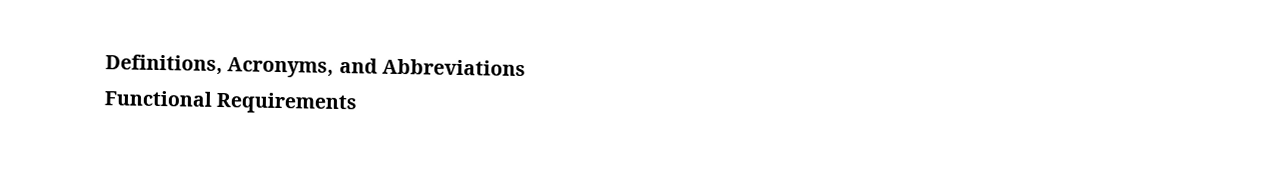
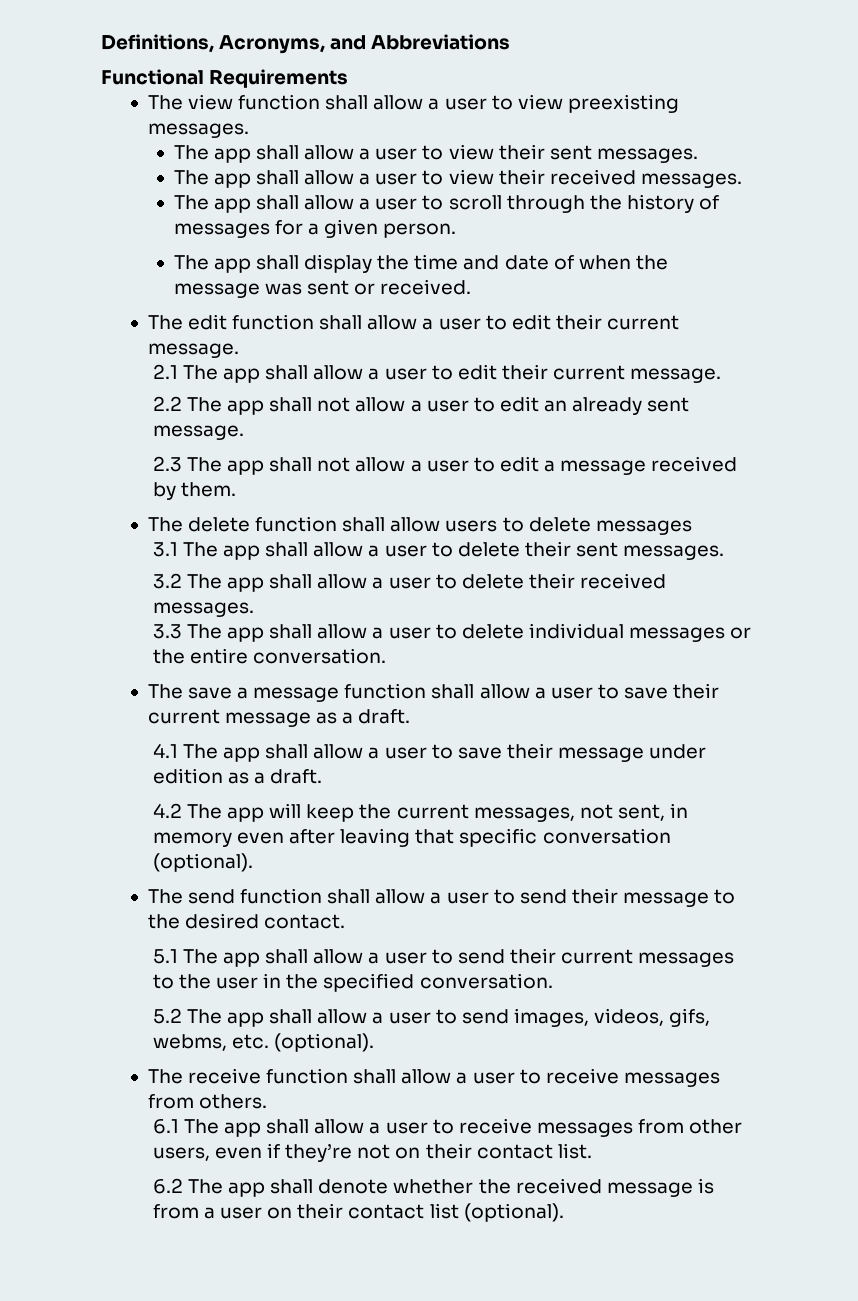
(358, 103) none -> [147,94,679,113] [147,123,249,138] [173,144,698,163] [173,169,742,188] [173,194,720,213] [173,219,457,238] [173,254,668,273] [173,279,472,298] [147,314,680,330] [147,343,239,358] [152,364,722,383] [152,396,690,415] [152,425,244,440] [152,456,738,475] [152,482,236,500] [147,516,692,535] [152,541,725,560] [152,573,667,592] [152,602,254,617] [152,623,752,642] [152,648,386,664] [147,683,720,702] [147,709,411,727] [152,743,707,762] [152,768,323,784] [152,803,689,822] [152,828,671,847] [152,853,253,872] [147,888,736,907] [147,913,346,929] [152,948,735,967] [152,973,553,992] [152,1008,711,1027] [152,1033,374,1052] [147,1068,720,1087] [147,1094,267,1109] [152,1118,743,1137] [152,1143,592,1162] [152,1178,714,1197] [152,1203,564,1222] // The view function shall allow a user to view preexisting messages. // The app shall allow a user to view their sent messages. // The app shall allow a user to view their received messages. // The app shall allow a user to scroll through the history of messages for a given person. // The app shall display the time and date of when the message was sent or received. // The edit function shall allow a user to edit their current message. // 2.1 The app shall allow a user to edit their current message. // 2.2 The app shall not allow a user to edit an already sent message. // 2.3 The app shall not allow a user to edit a message received by them. // The delete function shall allow users to delete messages // 3.1 The app shall allow a user to delete their sent messages. // 3.2 The app shall allow a user to delete their received messages. // 3.3 The app shall allow a user to delete individual messages or the entire conversation. // The save a message function shall allow a user to save their current message as a draft. // 4.1 The app shall allow a user to save their message under edition as a draft. // 4.2 The app will keep the current messages, not sent, in memory even after leaving that specific conversation (optional). // The send function shall allow a user to send their message to the desired contact. // 5.1 The app shall allow a user to send their current messages to the user in the specified conversation. // 5.2 The app shall allow a user to send images, videos, gifs, webms, etc. (optional). // The receive function shall allow a user to receive messages from others. // 6.1 The app shall allow a user to receive messages from other users, even if they’re not on their contact list. // 6.2 The app shall denote whether the received message is from a user on their contact list (optional).

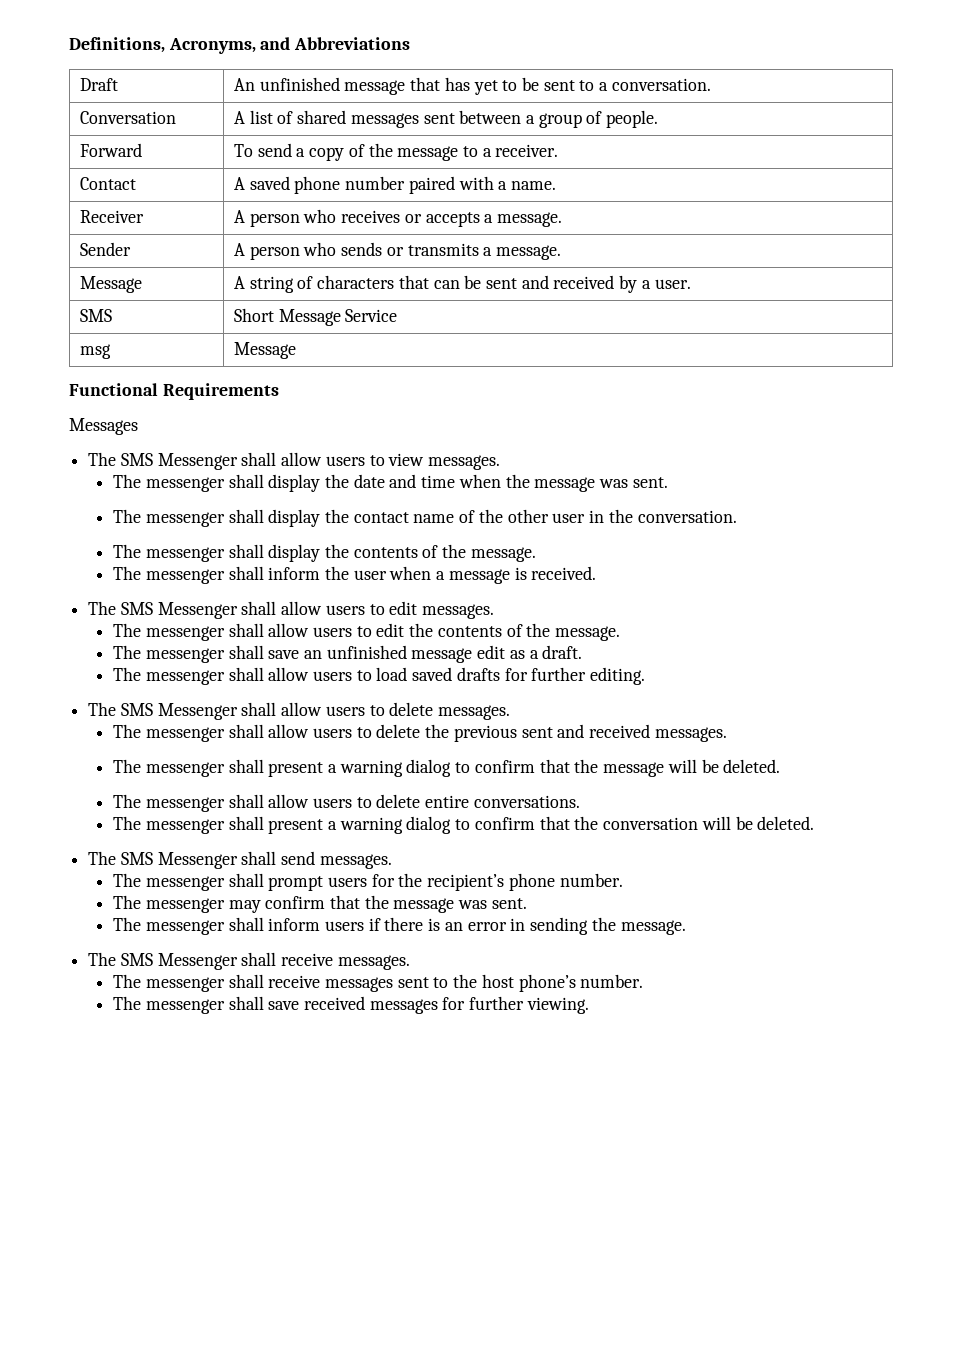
(511, 42) none -> [79,78,118,91] [233,77,711,95] [79,111,176,124] [233,110,659,128] [79,143,142,157] [233,143,559,161] [79,177,136,190] [233,176,557,194] [79,210,144,223] [233,209,563,227] [79,242,131,256] [233,242,562,260] [79,276,142,293] [233,275,691,293] [79,309,112,322] [233,308,398,326] [79,344,111,359] [233,342,296,359] // Draft | An unfinished message that has yet to be sent to a conversation. // Conversation | A list of shared messages sent between a group of people. // Forward | To send a copy of the message to a receiver. // Contact | A saved phone number paired with a name. // Receiver | A person who receives or accepts a message. // Sender | A person who sends or transmits a message. // Message | A string of characters that can be sent and received by a user. // SMS | Short Message Service // msg | Message
[147,94,679,113] [147,123,249,138] [173,144,698,163] [173,169,742,188] [173,194,720,213] [173,219,457,238] [173,254,668,273] [173,279,472,298] [147,314,680,330] [147,343,239,358] [152,364,722,383] [152,396,690,415] [152,425,244,440] [152,456,738,475] [152,482,236,500] [147,516,692,535] [152,541,725,560] [152,573,667,592] [152,602,254,617] [152,623,752,642] [152,648,386,664] [147,683,720,702] [147,709,411,727] [152,743,707,762] [152,768,323,784] [152,803,689,822] [152,828,671,847] [152,853,253,872] [147,888,736,907] [147,913,346,929] [152,948,735,967] [152,973,553,992] [152,1008,711,1027] [152,1033,374,1052] [147,1068,720,1087] [147,1094,267,1109] [152,1118,743,1137] [152,1143,592,1162] [152,1178,714,1197] [152,1203,564,1222] // The view function shall allow a user to view preexisting messages. // The app shall allow a user to view their sent messages. // The app shall allow a user to view their received messages. // The app shall allow a user to scroll through the history of messages for a given person. // The app shall display the time and date of when the message was sent or received. // The edit function shall allow a user to edit their current message. // 2.1 The app shall allow a user to edit their current message. // 2.2 The app shall not allow a user to edit an already sent message. // 2.3 The app shall not allow a user to edit a message received by them. // The delete function shall allow users to delete messages // 3.1 The app shall allow a user to delete their sent messages. // 3.2 The app shall allow a user to delete their received messages. // 3.3 The app shall allow a user to delete individual messages or the entire conversation. // The save a message function shall allow a user to save their current message as a draft. // 4.1 The app shall allow a user to save their message under edition as a draft. // 4.2 The app will keep the current messages, not sent, in memory even after leaving that specific conversation (optional). // The send function shall allow a user to send their message to the desired contact. // 5.1 The app shall allow a user to send their current messages to the user in the specified conversation. // 5.2 The app shall allow a user to send images, videos, gifs, webms, etc. (optional). // The receive function shall allow a user to receive messages from others. // 6.1 The app shall allow a user to receive messages from other users, even if they’re not on their contact list. // 6.2 The app shall denote whether the received message is from a user on their contact list (optional). -> [69,418,138,435] [88,452,501,470] [113,474,668,492] [113,509,737,527] [113,544,536,562] [113,566,597,584] [88,601,495,619] [113,623,621,641] [113,645,583,663] [113,667,646,685] [88,702,511,720] [113,724,727,742] [113,759,781,777] [113,794,580,812] [113,816,815,834] [88,851,392,869] [113,873,623,891] [113,895,527,913] [113,917,686,935] [88,952,410,970] [113,974,644,992] [113,996,589,1014] // Messages // The SMS Messenger shall allow users to view messages. // The messenger shall display the date and time when the message was sent. // The messenger shall display the contact name of the other user in the conversation. // The messenger shall display the contents of the message. // The messenger shall inform the user when a message is received. // The SMS Messenger shall allow users to edit messages. // The messenger shall allow users to edit the contents of the message. // The messenger shall save an unfinished message edit as a draft. // The messenger shall allow users to load saved drafts for further editing. // The SMS Messenger shall allow users to delete messages. // The messenger shall allow users to delete the previous sent and received messages. // The messenger shall present a warning dialog to confirm that the message will be deleted. // The messenger shall allow users to delete entire conversations. // The messenger shall present a warning dialog to confirm that the conversation will be deleted. // The SMS Messenger shall send messages. // The messenger shall prompt users for the recipient’s phone number. // The messenger may confirm that the message was sent. // The messenger shall inform users if there is an error in sending the message. // The SMS Messenger shall receive messages. // The messenger shall receive messages sent to the host phone’s number. // The messenger shall save received messages for further viewing.

